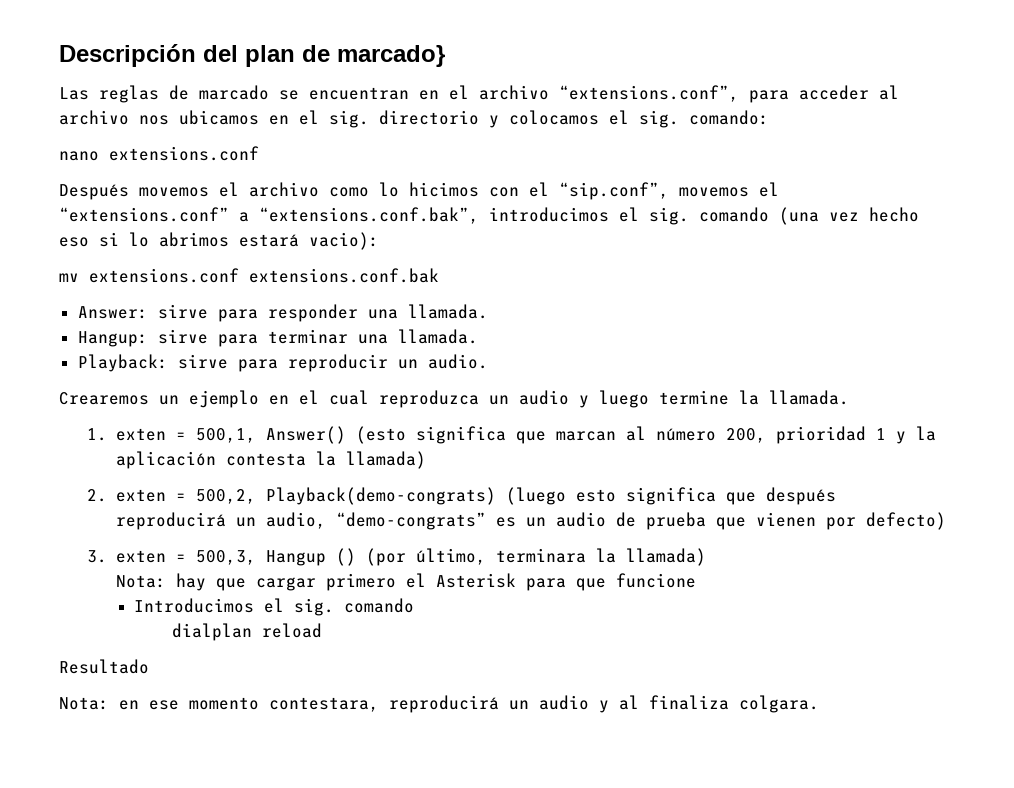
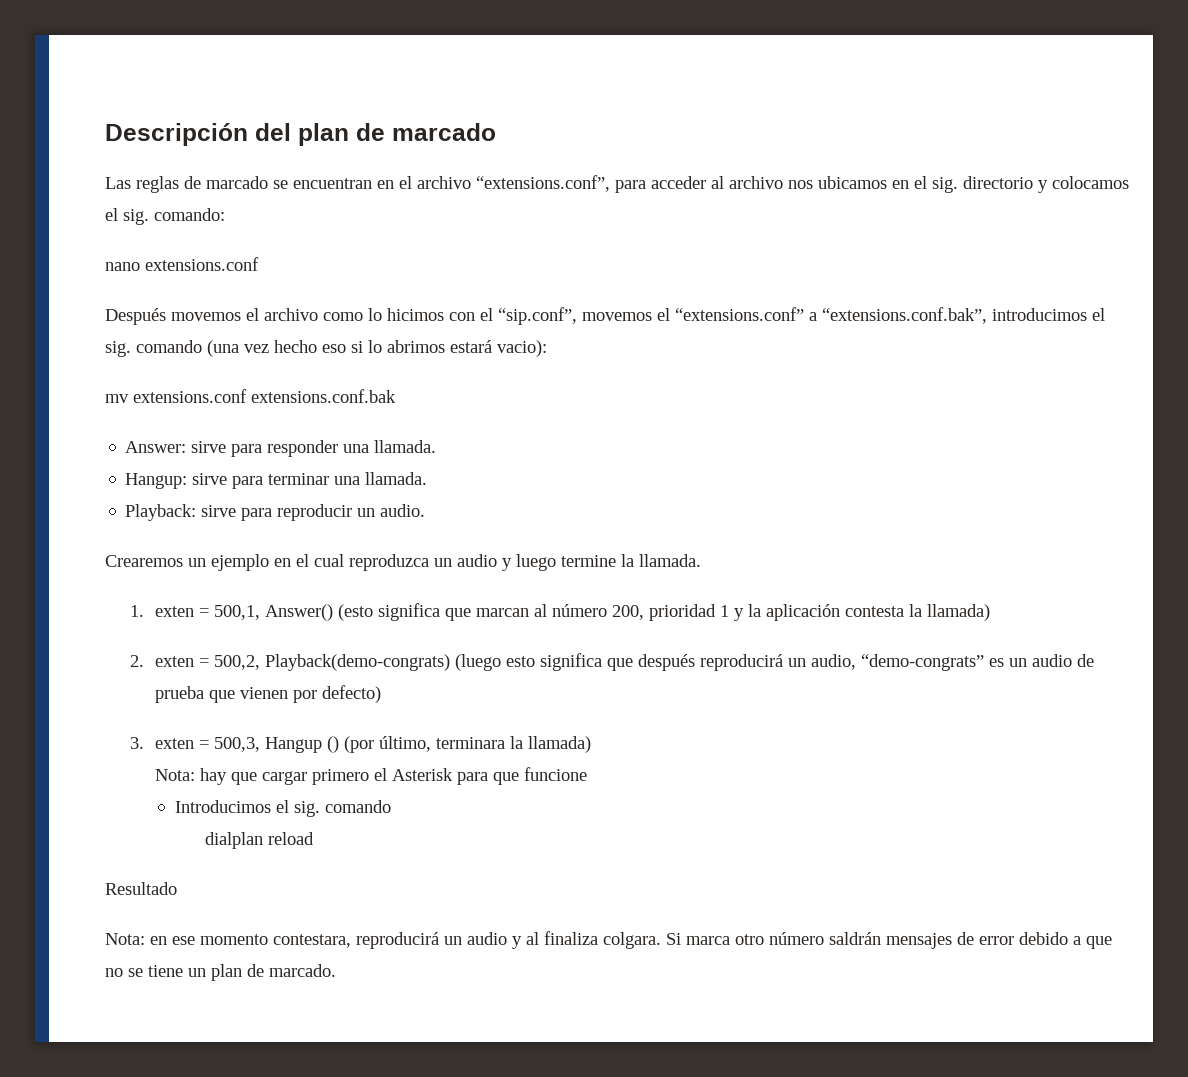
[337,45,445,67] marcado} -> [392,123,496,141] marcado
(819, 704) none -> [666,932,1112,949] [105,964,336,981] Si marca otro número saldrán mensajes de error debido a que no se tiene un plan de marcado.

